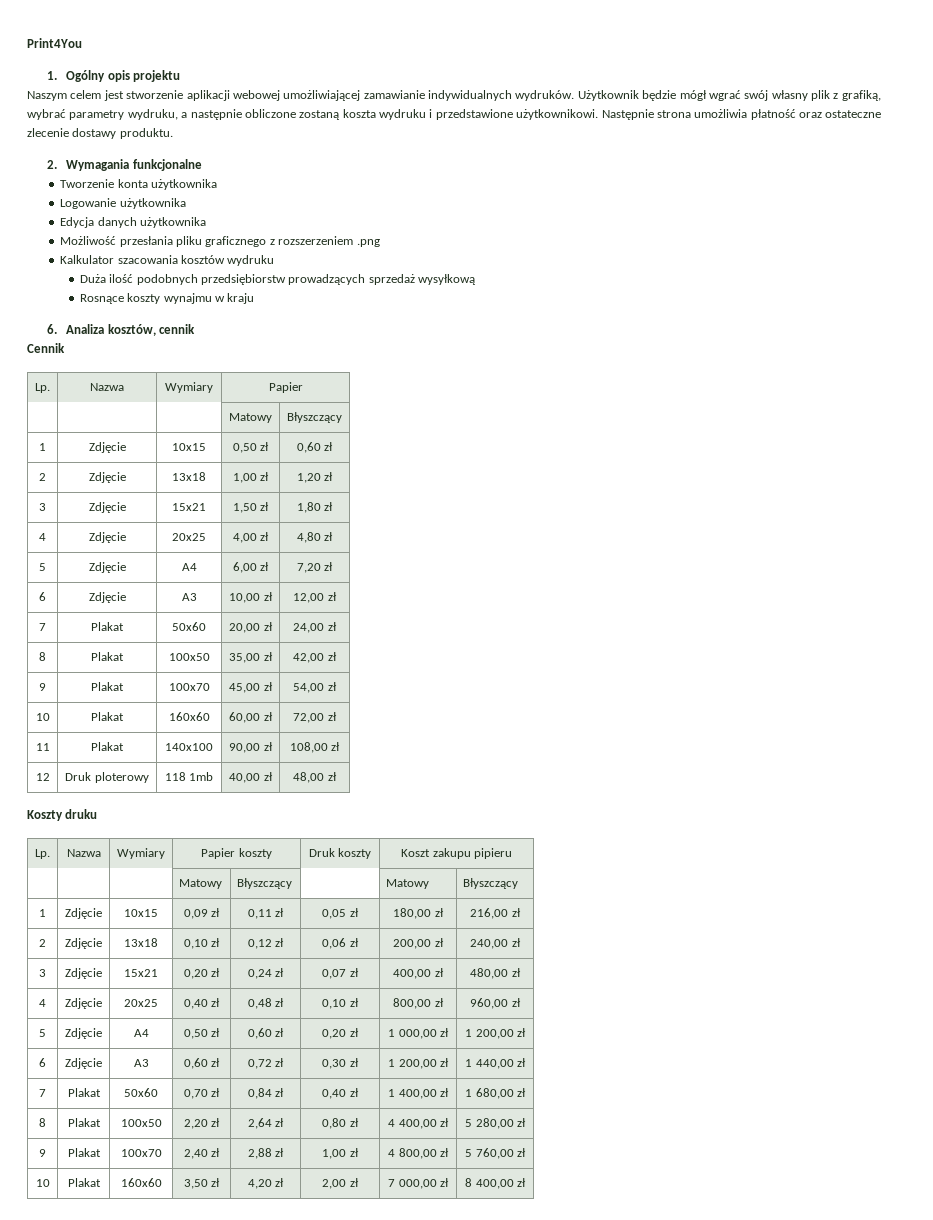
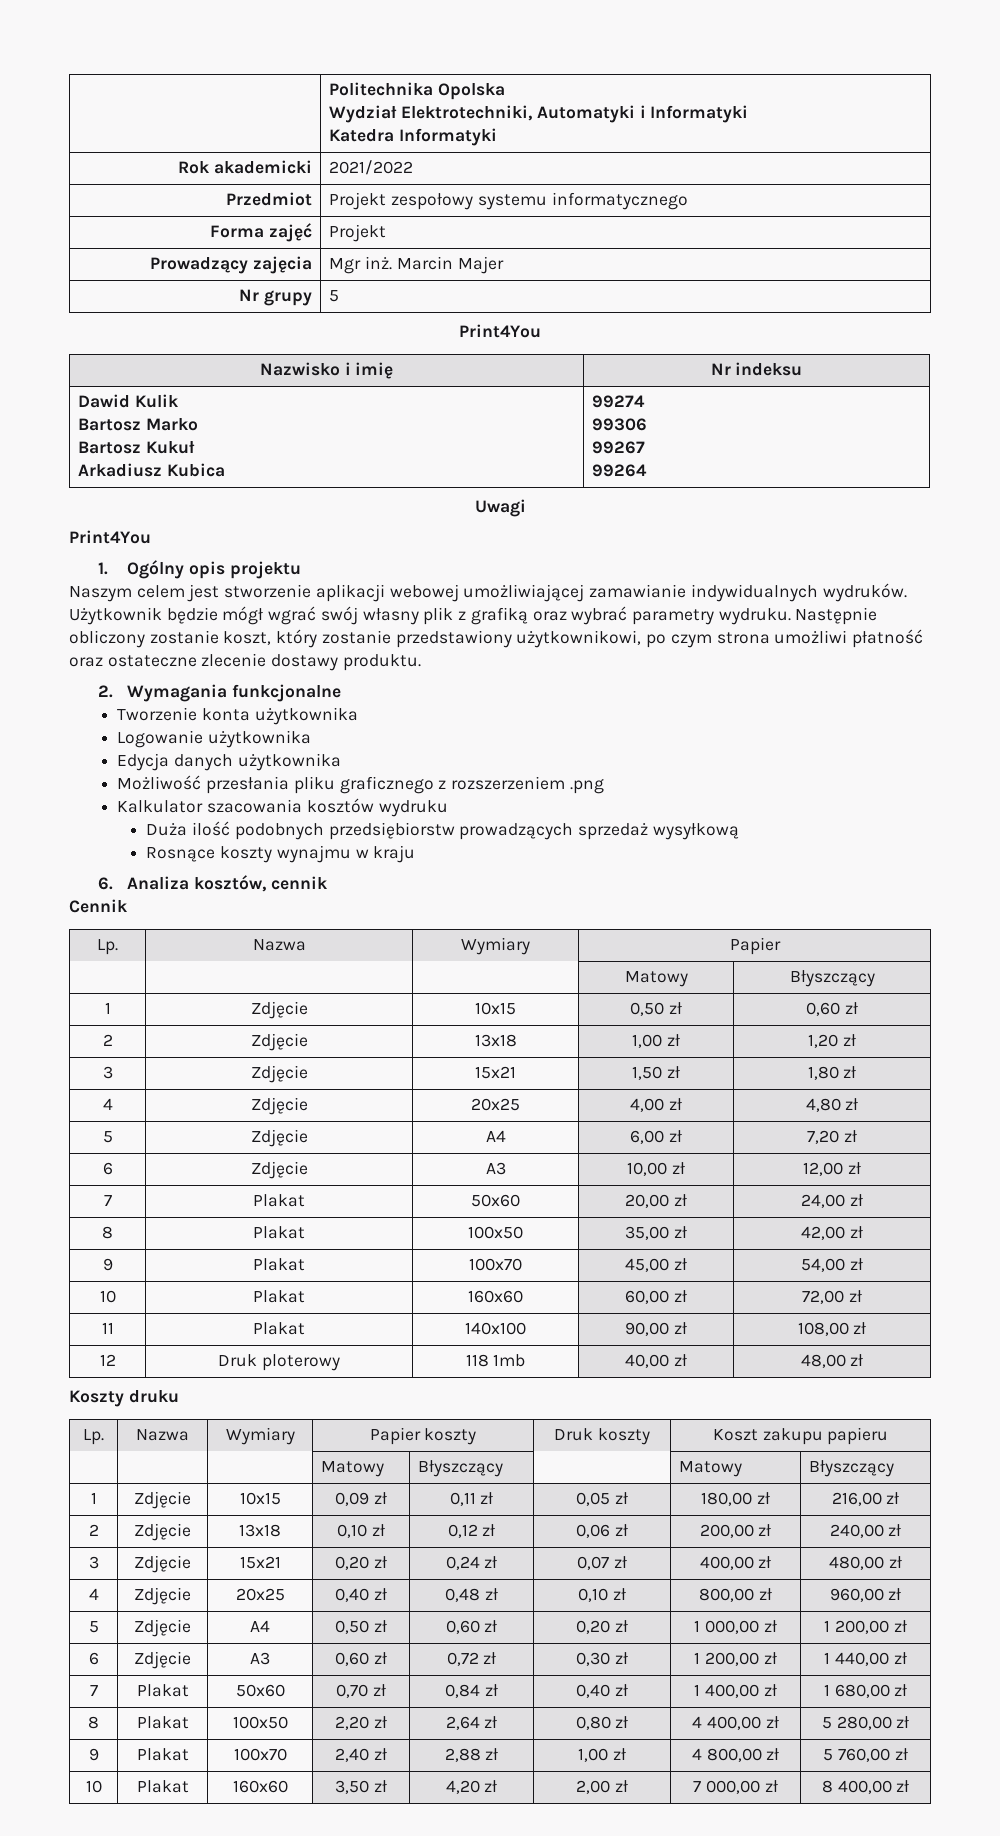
(27, 43) none -> [329,82,506,100] [329,105,749,123] [329,128,498,146] [177,160,312,174] [329,160,414,175] [225,192,312,206] [329,192,688,210] [209,223,312,242] [329,224,387,242] [149,256,312,274] [329,256,504,274] [238,289,312,306] [329,290,340,302] [459,324,541,338] [259,362,394,379] [710,362,803,376] [78,394,180,408] [78,418,199,431] [78,441,196,454] [78,463,226,477] [592,395,646,408] [592,418,648,431] [592,441,646,454] [592,464,648,477] [474,499,526,517] | Politechnika Opolska // Wydział Elektrotechniki, Automatyki i Informatyki // Katedra Informatyki // Rok akademicki | 2021/2022 // Przedmiot | Projekt zespołowy systemu informatycznego // Forma zajęć | Projekt // Prowadzący zajęcia | Mgr inż. Marcin Majer // Nr grupy | 5 // Print4You // Nazwisko i imię | Nr indeksu // Dawid Kulik // Bartosz Marko // Bartosz Kukuł // Arkadiusz Kubica | 99274 // 99306 // 99267 // 99264 // Uwagi //
[841,90,881,101] [27,109,748,120] grafiką, wybrać parametry wydruku, a następnie obliczone zostaną koszta wydruku i przedstawione użytkownikowi. Następnie strona umożliwia -> [470,606,878,625] [69,629,848,648] grafiką oraz wybrać parametry wydruku. Następnie obliczony zostanie koszt, który zostanie przedstawiony użytkownikowi, po czym strona umożliwi
[473,848,512,859] pipieru -> [827,1427,889,1445] papieru

